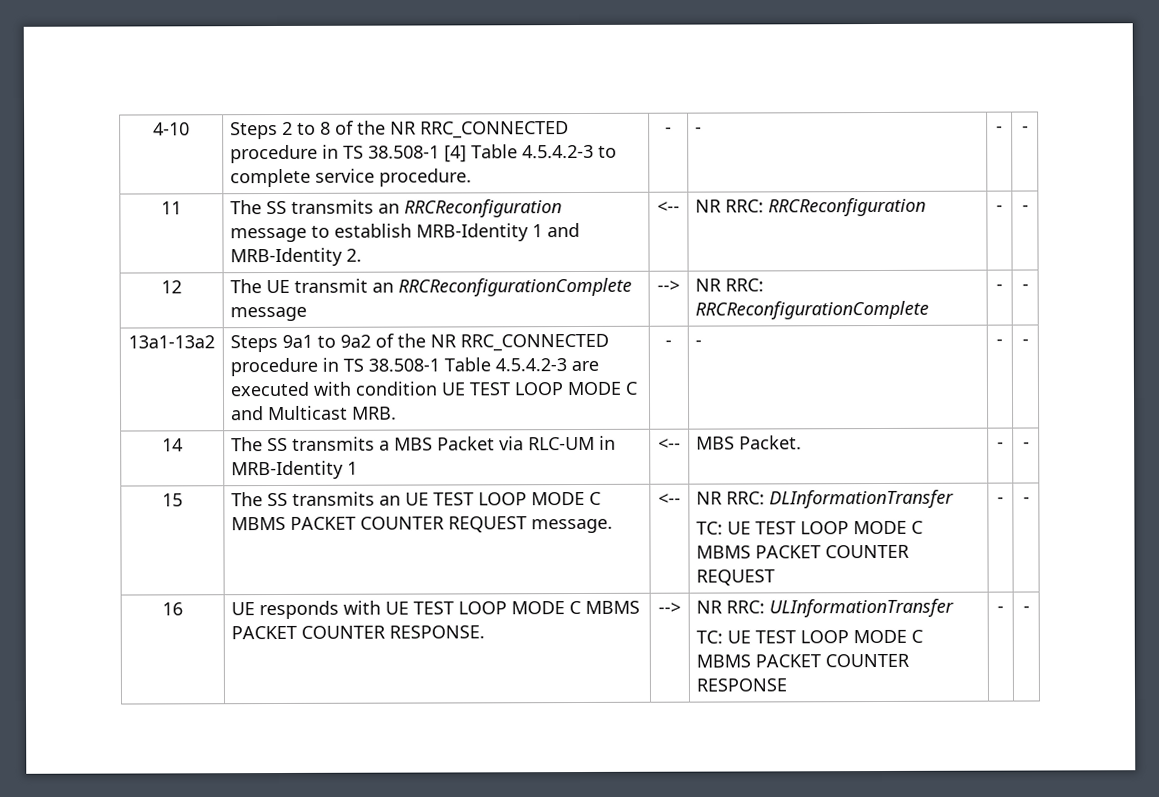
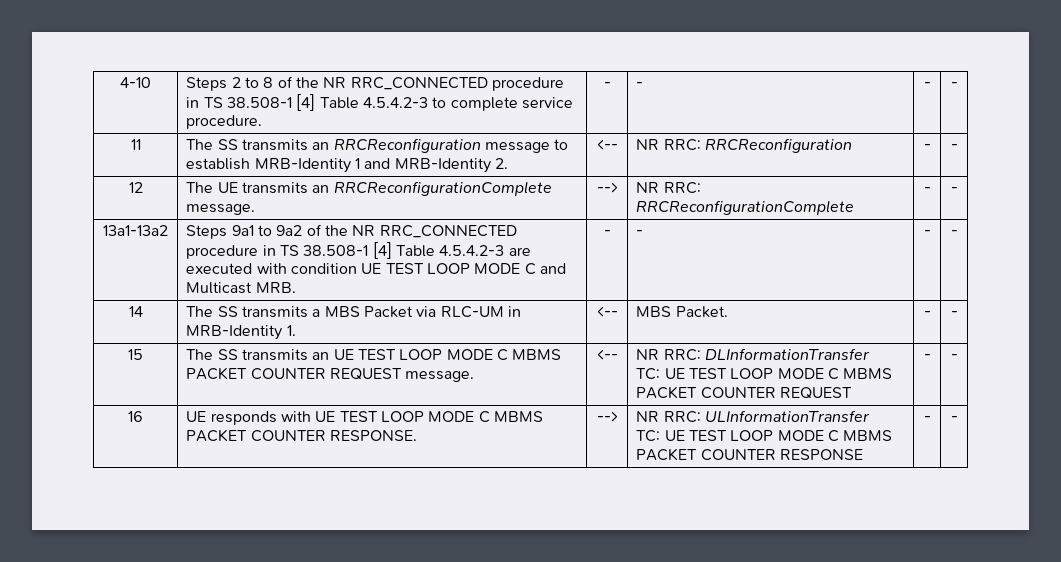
[294,278,369,293] transmit -> [242,182,309,194] transmits
[230,306,308,322] message -> [186,204,256,215] message.
(441, 365) none -> [372,242,392,259] [4]
[347,461,359,475] 1 -> [286,325,296,336] 1.

